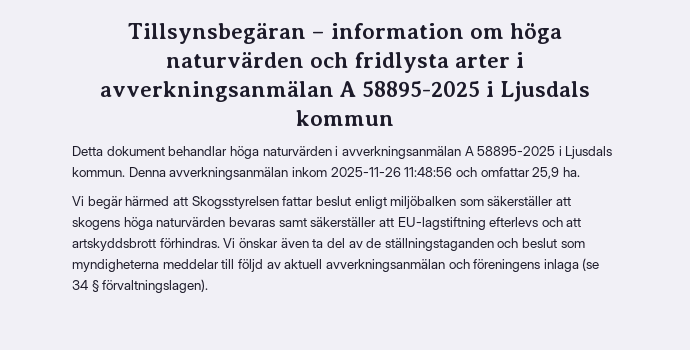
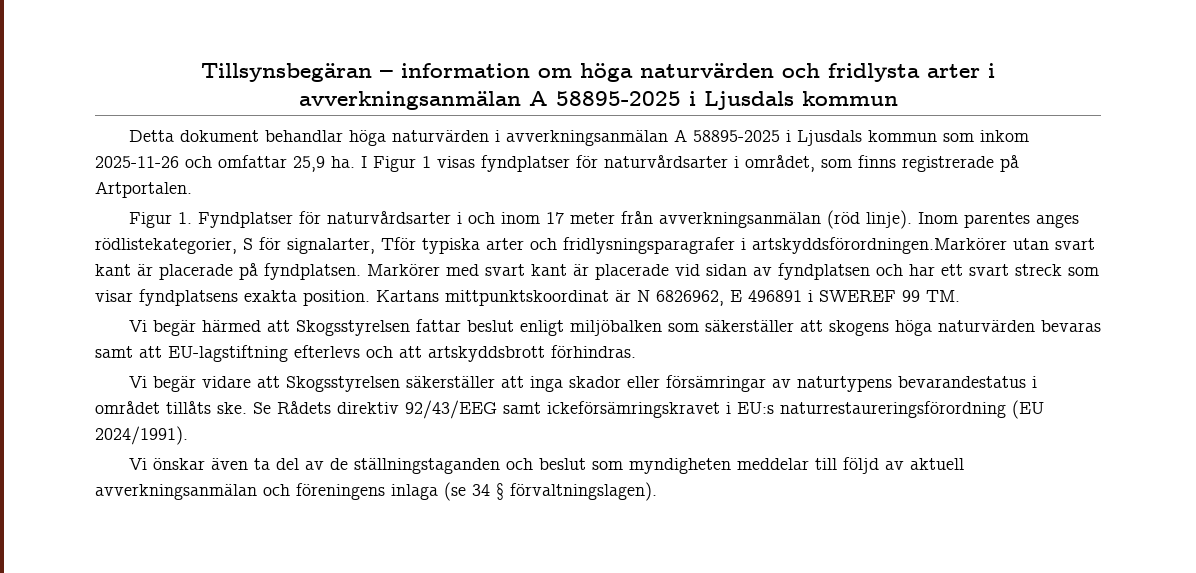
[72,167,289,180] kommun. Denna avverkningsanmälan -> [867,130,974,142] kommun som
[404,167,453,177] 11:48:56 -> (179, 162) none
(580, 172) none -> [361,155,1019,172] [95,181,192,198] [128,210,1079,229] [95,237,1095,254] [95,263,1099,280] [95,289,960,306] I Figur 1 visas fyndplatser för naturvårdsarter i området, som finns registrerade på Artportalen. // Figur 1. Fyndplatser för naturvårdsarter i och inom 17 meter från avverkningsanmälan (röd linje). Inom parentes anges rödlistekategorier, S för signalarter, Tför typiska arter och fridlysningsparagrafer i artskyddsförordningen.Markörer utan svart kant är placerade på fyndplatsen. Markörer med svart kant är placerade vid sidan av fyndplatsen och har ett svart streck som visar fyndplatsens exakta position. Kartans mittpunktskoordinat är N 6826962, E 496891 i SWEREF 99 TM.
[310,217,377,227] säkerställer -> (133, 352) none
(220, 243) none -> [128,375,1037,392] [95,400,1044,419] [95,426,188,445] // Vi begär vidare att Skogsstyrelsen säkerställer att inga skador eller försämringar av naturtypens bevarandestatus i området tillåts ske. Se Rådets direktiv 92/43/EEG samt ickeförsämringskravet i EU:s naturrestaureringsförordning (EU 2024/1991). //
[72,259,159,272] myndigheterna -> [628,458,731,474] myndigheten

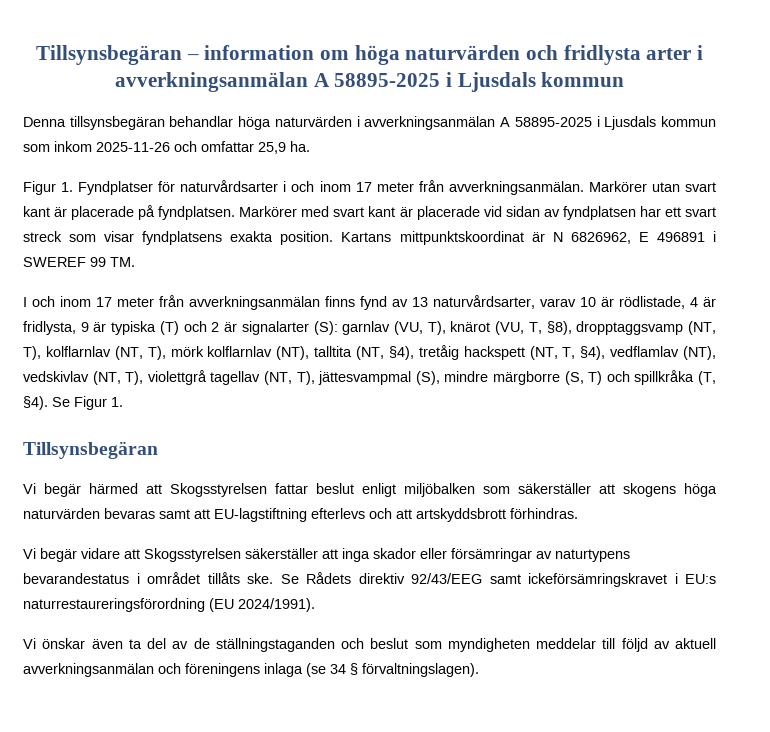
[128,130,259,142] Detta dokument -> [23,116,165,130] Denna tillsynsbegäran
[361,155,1019,172] [95,181,192,198] I Figur 1 visas fyndplatser för naturvårdsarter i området, som finns registrerade på Artportalen. -> (310, 146) none
[658,210,1079,229] [95,237,1007,254] avverkningsanmälan (röd linje). Inom parentes anges rödlistekategorier, S för signalarter, Tför typiska arter och fridlysningsparagrafer i artskyddsförordningen.Markörer -> [448,181,647,195] avverkningsanmälan. Markörer
[876,264,903,276] och -> (636, 213) none
(960, 296) none -> [23,295,716,310] [23,321,716,335] [23,345,716,360] [23,370,717,385] [23,396,123,410] [23,441,158,459] // I och inom 17 meter från avverkningsanmälan finns fynd av 13 naturvårdsarter, varav 10 är rödlistade, 4 är fridlysta, 9 är typiska (T) och 2 är signalarter (S): garnlav (VU, T), knärot (VU, T, §8), dropptaggsvamp (NT, T), kolflarnlav (NT, T), mörk kolflarnlav (NT), talltita (NT, §4), tretåig hackspett (NT, T, §4), vedflamlav (NT), vedskivlav (NT, T), violettgrå tagellav (NT, T), jättesvampmal (S), mindre märgborre (S, T) och spillkråka (T, §4). Se Figur 1. // Tillsynsbegäran

